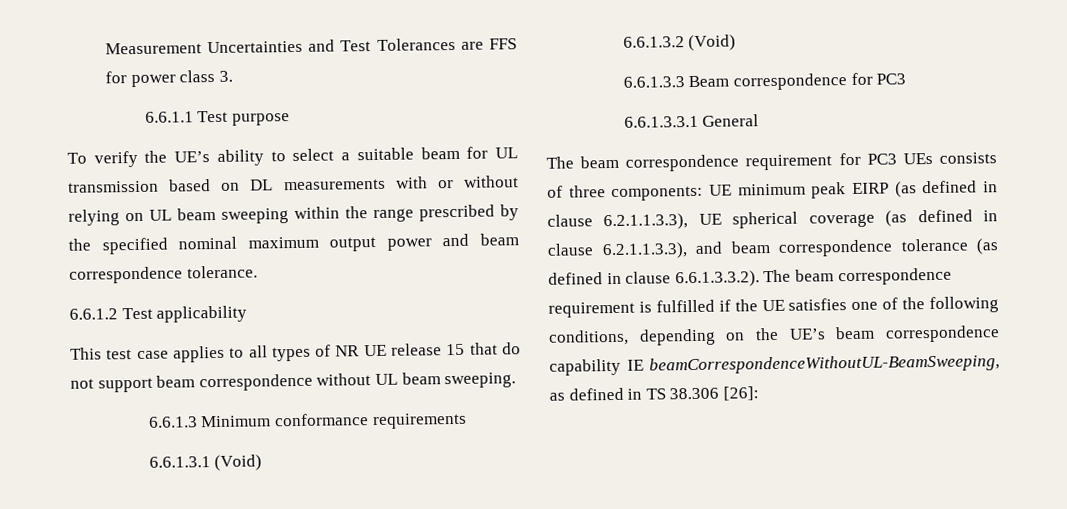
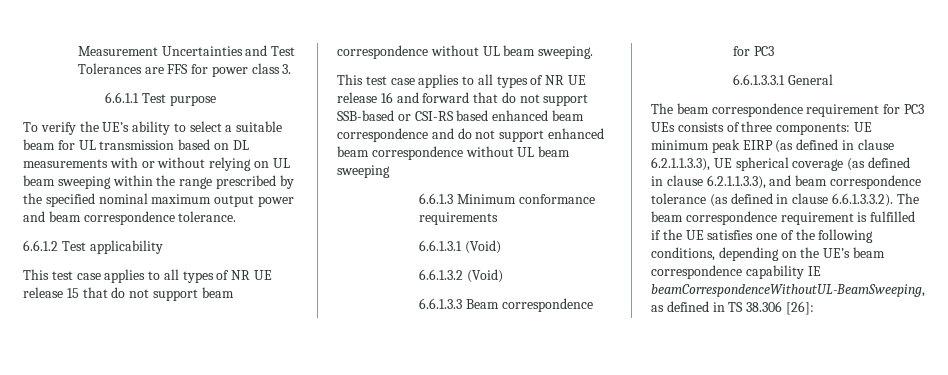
(517, 380) none -> [337,74,587,88] [337,92,589,106] [337,110,584,121] [337,128,604,142] [337,146,571,160] [337,165,390,178] // This test case applies to all types of NR UE release 16 and forward that do not support SSB-based or CSI-RS based enhanced beam correspondence and do not support enhanced beam correspondence without UL beam sweeping

